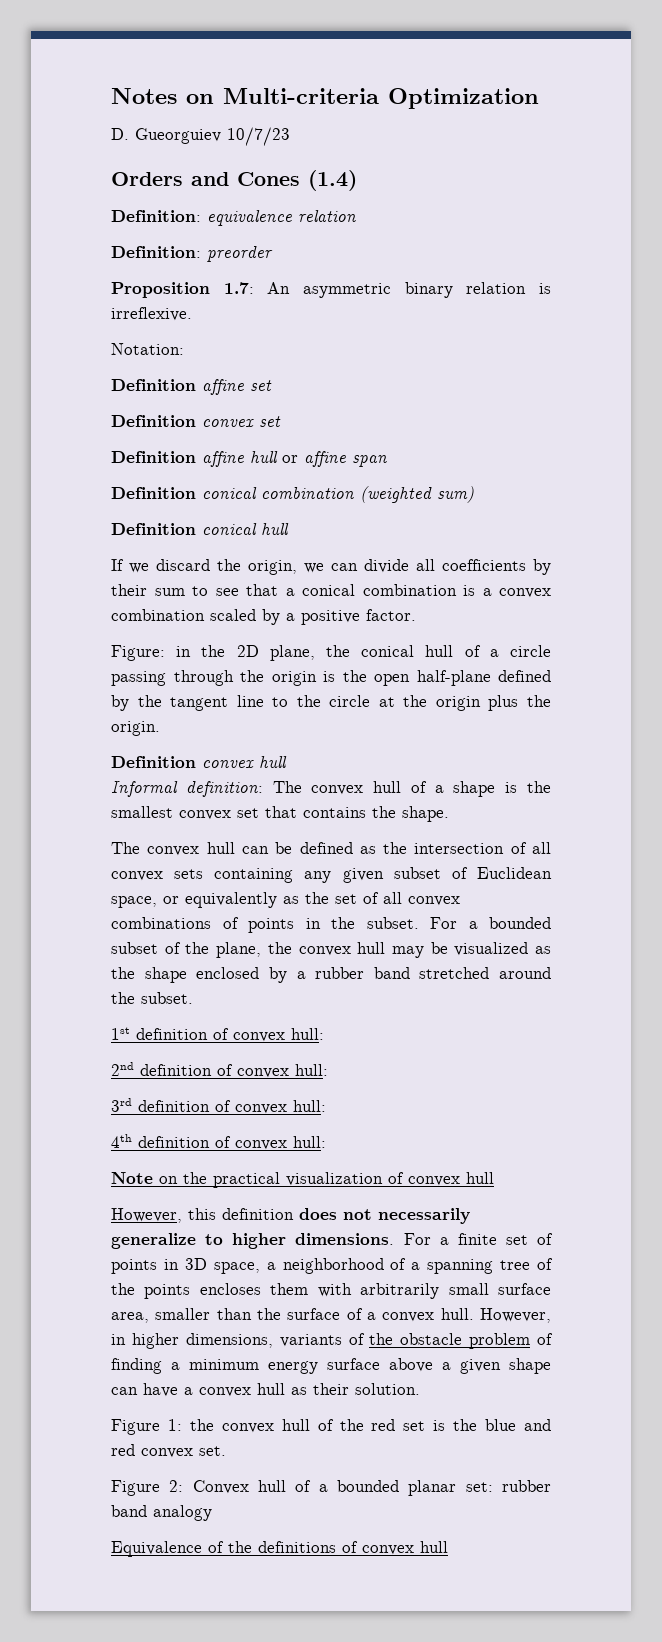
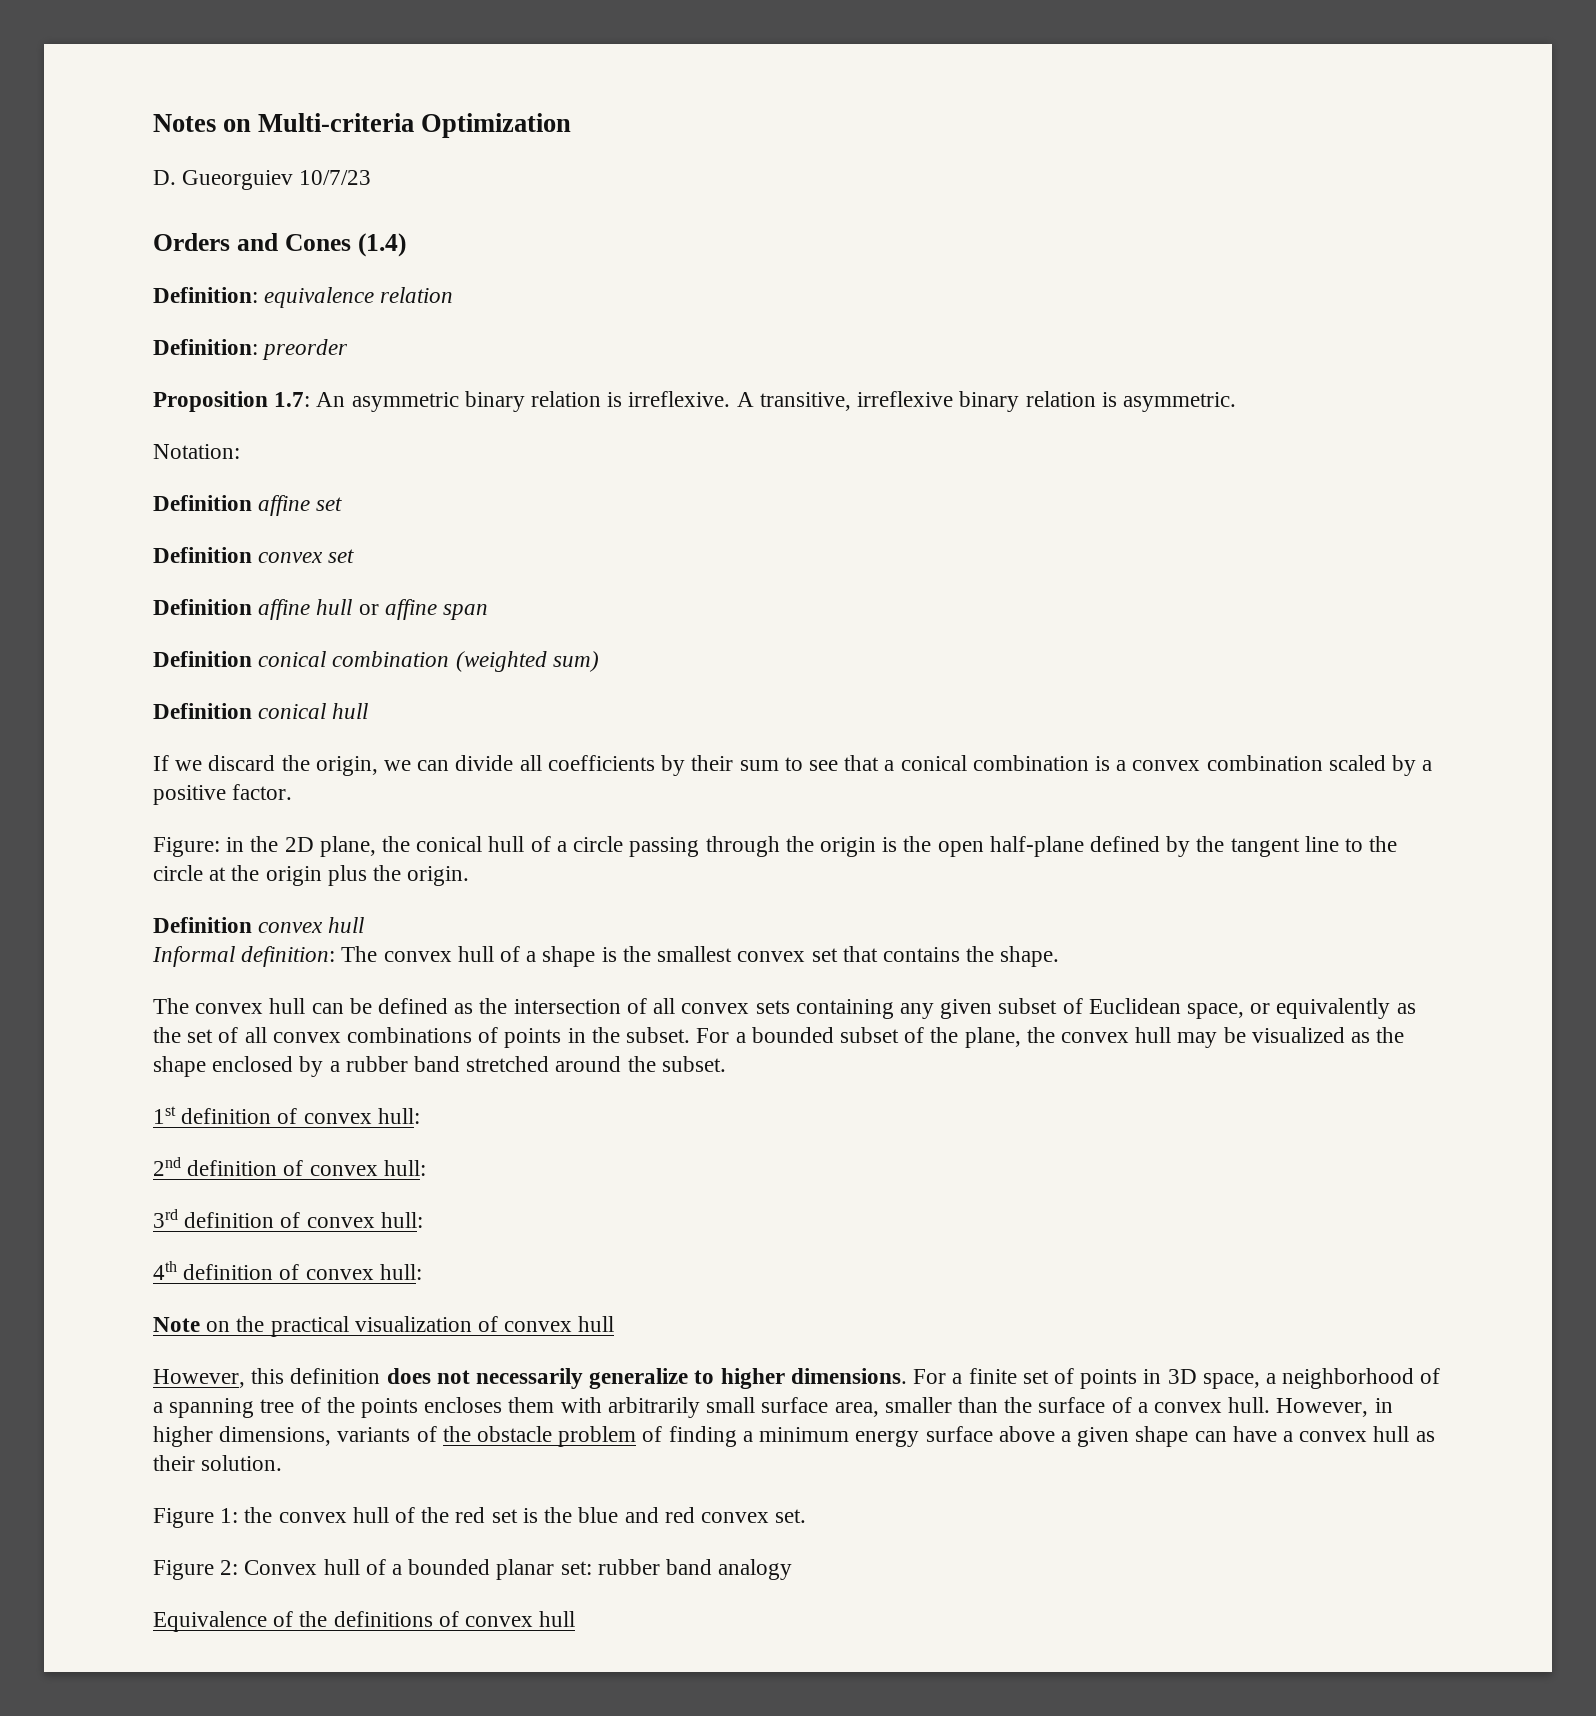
(192, 314) none -> [736,391,1236,412] A transitive, irreflexive binary relation is asymmetric.

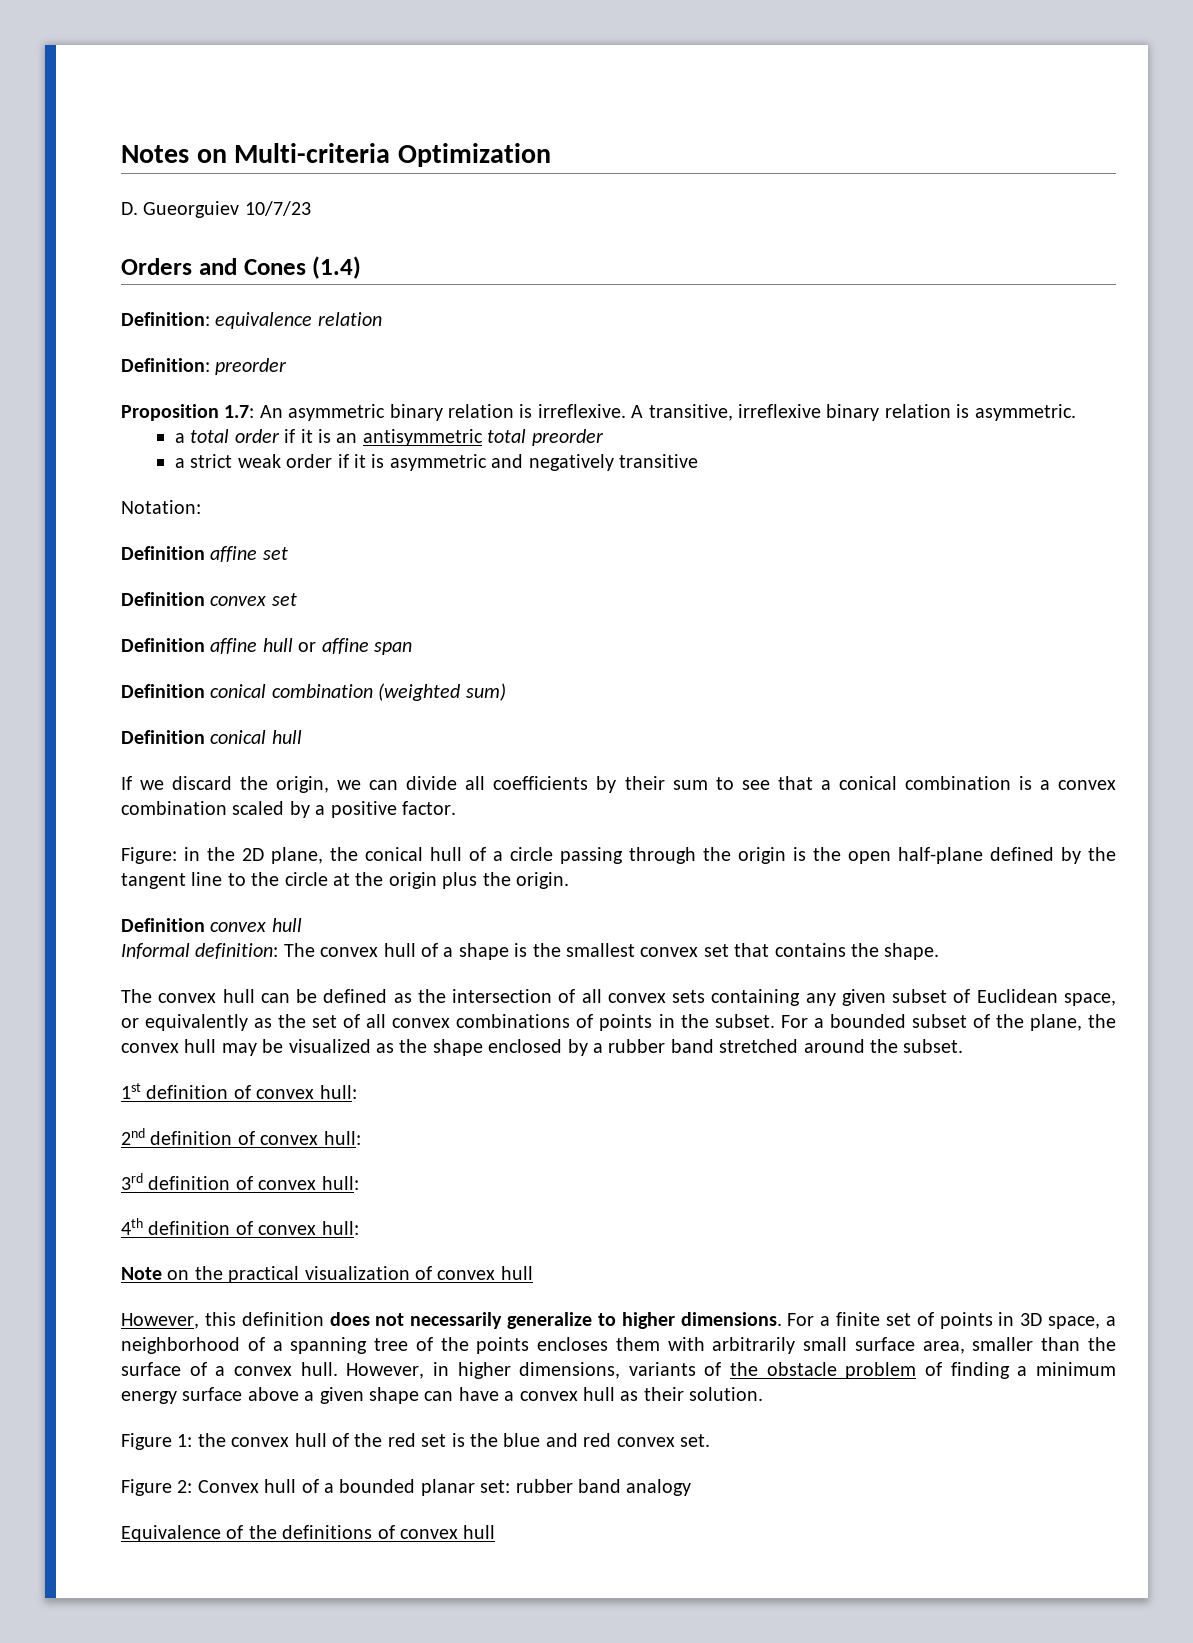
(1236, 402) none -> [174,429,604,446] [174,454,698,471] // a total order if it is an antisymmetric total preorder // a strict weak order if it is asymmetric and negatively transitive

